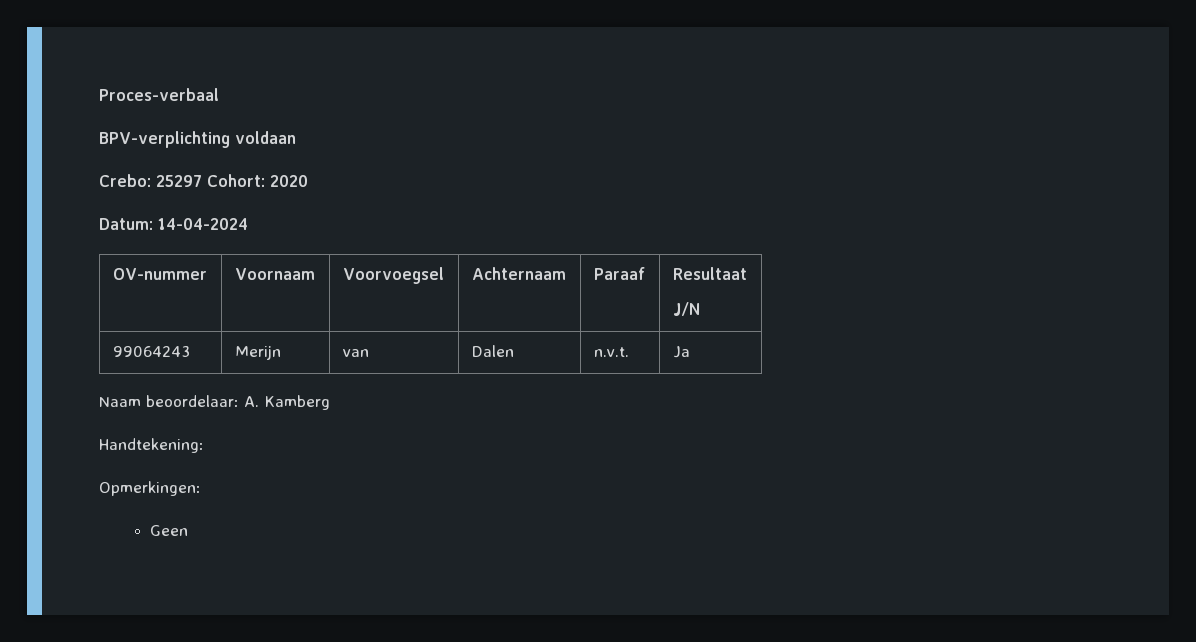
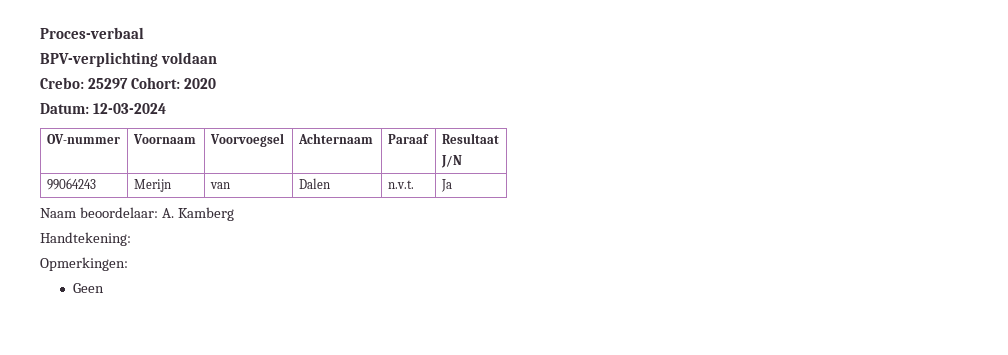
[158,218,248,230] 14-04-2024 -> [92,103,166,114] 12-03-2024

